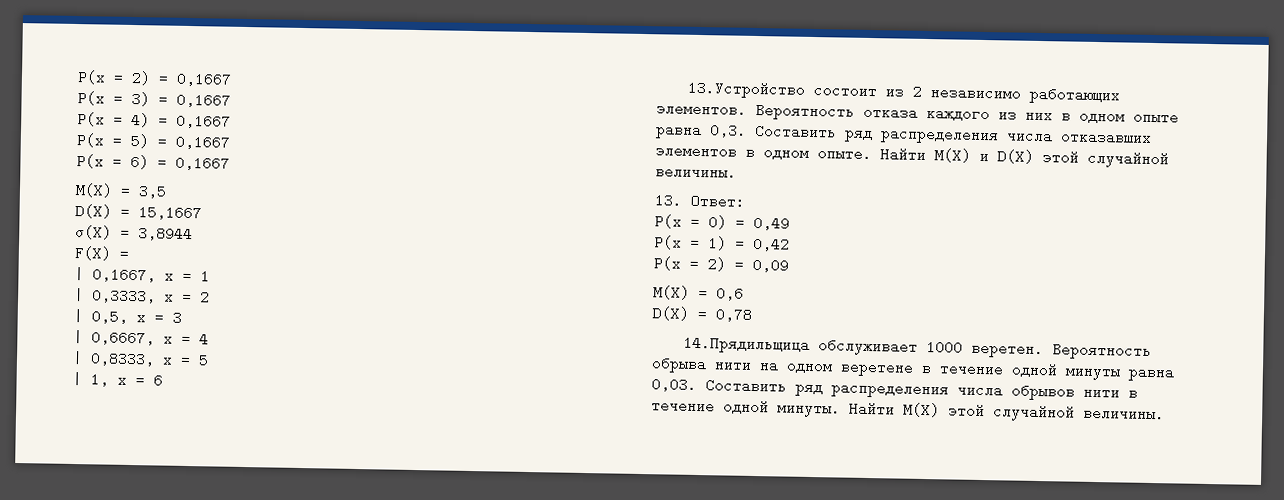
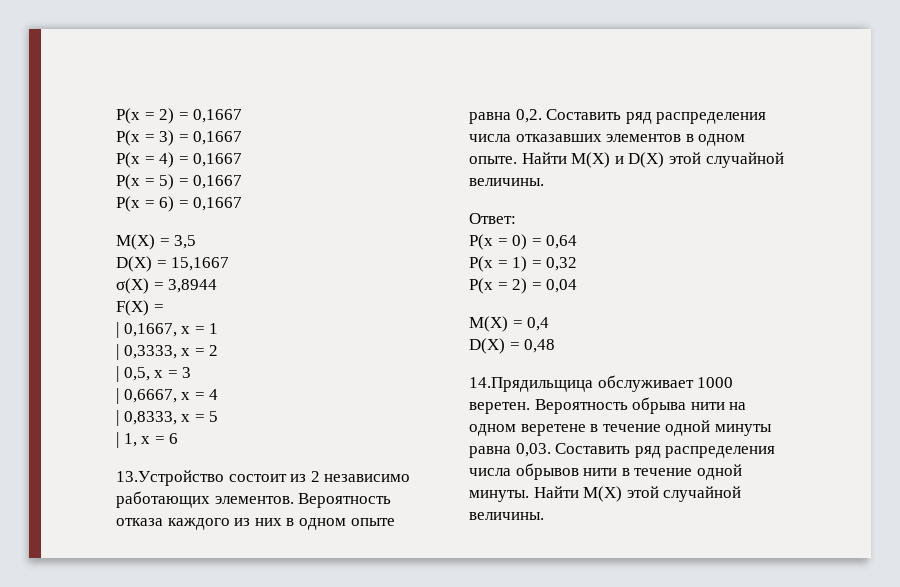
[709,123,747,138] 0,3. -> [515,109,542,123] 0,2.
[654,193,682,208] 13. -> (544, 182) none
[753,215,790,231] 0,49 -> [546,235,578,249] 0,64
[753,236,790,252] [653,256,789,273] [653,285,744,301] [652,306,752,322] 0,42 // P(x = 2) = 0,09 // M(X) = 0,6 // D(X) = 0,78 -> [546,257,578,271] [469,278,578,294] [469,316,550,332] [469,338,556,354] 0,32 // P(x = 2) = 0,04 // M(X) = 0,4 // D(X) = 0,48

